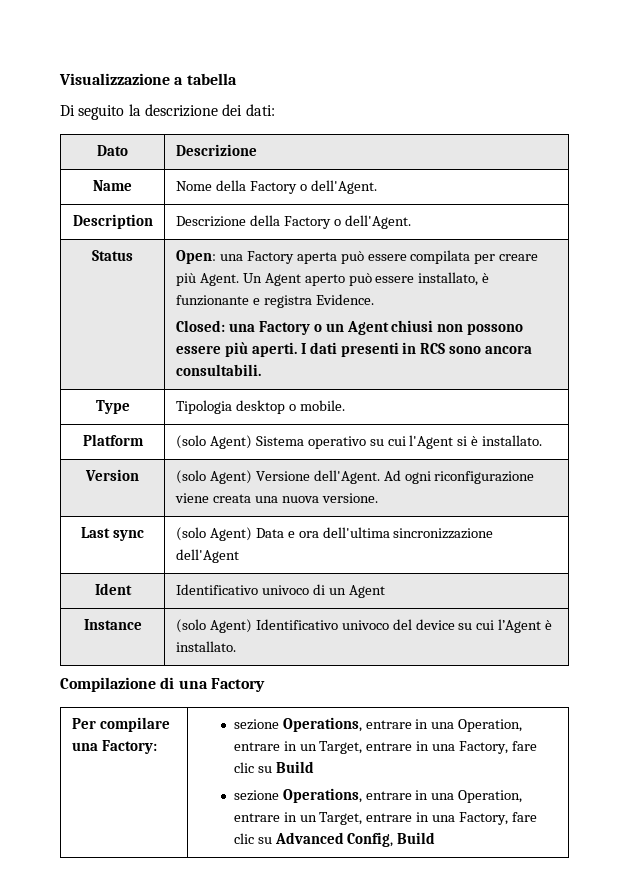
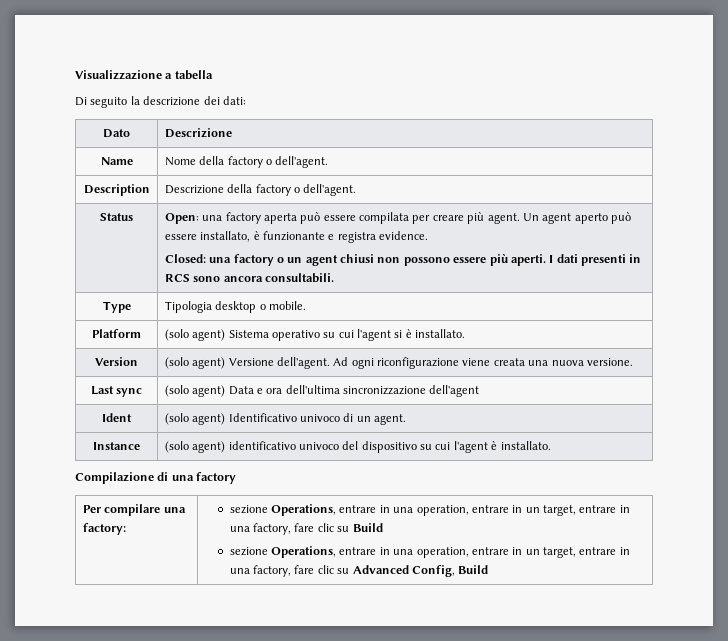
[249,180,377,194] Factory o dell'Agent. -> [227,156,329,168] factory o dell'agent.
[283,215,411,229] Factory o dell'Agent. -> [255,184,357,196] factory o dell'agent.
[246,251,294,264] Factory -> [225,212,261,224] factory
[199,273,301,286] Agent. Un Agent -> [487,213,572,224] agent. Un agent
[315,294,374,305] Evidence. -> [379,231,429,240] evidence.
[258,321,310,335] Factory -> [233,254,274,266] factory
[346,321,389,335] Agent -> [305,255,338,266] agent
[209,435,252,449] Agent) -> [192,329,226,341] agent)
[409,435,454,449] l'Agent -> [357,329,392,341] l'agent
[209,470,380,484] Agent) Versione dell'Agent. -> [192,357,330,369] agent) Versione dell'agent.
[209,527,252,541] Agent) -> [192,385,226,397] agent)
[175,549,239,563] dell'Agent -> [429,385,480,397] dell'agent
(132, 589) none -> [164,413,226,425] (solo agent)
[348,585,385,598] Agent -> [374,414,407,425] agent.
[209,619,338,633] Agent) Identificativo -> [192,441,296,453] agent) identificativo
[415,619,542,633] device su cui l’Agent -> [361,441,488,453] dispositivo su cui l'agent
[210,678,265,692] Factory -> [196,472,237,484] factory
[101,740,157,754] [233,717,523,732] [233,741,509,754] Factory: | sezione Operations, entrare in una Operation, entrare in un Target, entrare in una Factory, -> [82,523,126,535] [229,504,630,516] [229,523,292,535] factory: | sezione Operations, entrare in una operation, entrare in un target, entrare in una factory,
[458,790,523,803] [233,812,509,825] Operation, entrare in un Target, entrare in una Factory, -> [416,547,630,558] [229,565,292,577] operation, entrare in un target, entrare in una factory,

